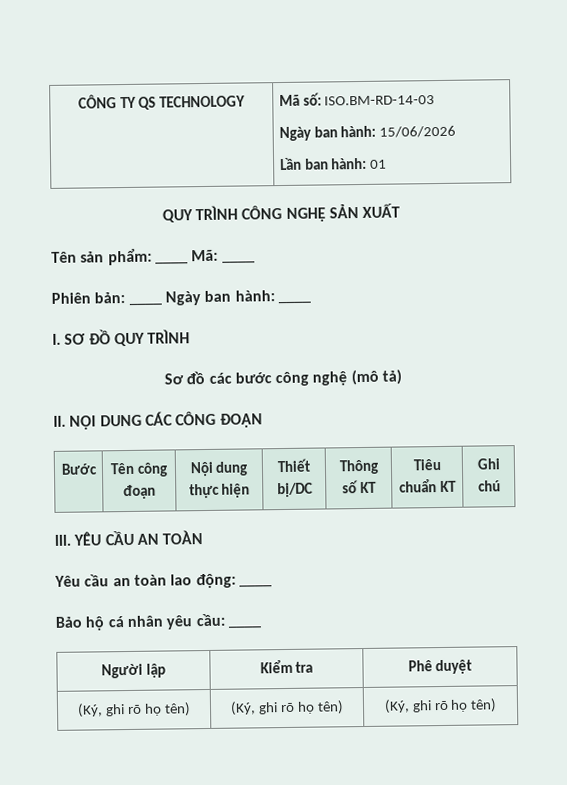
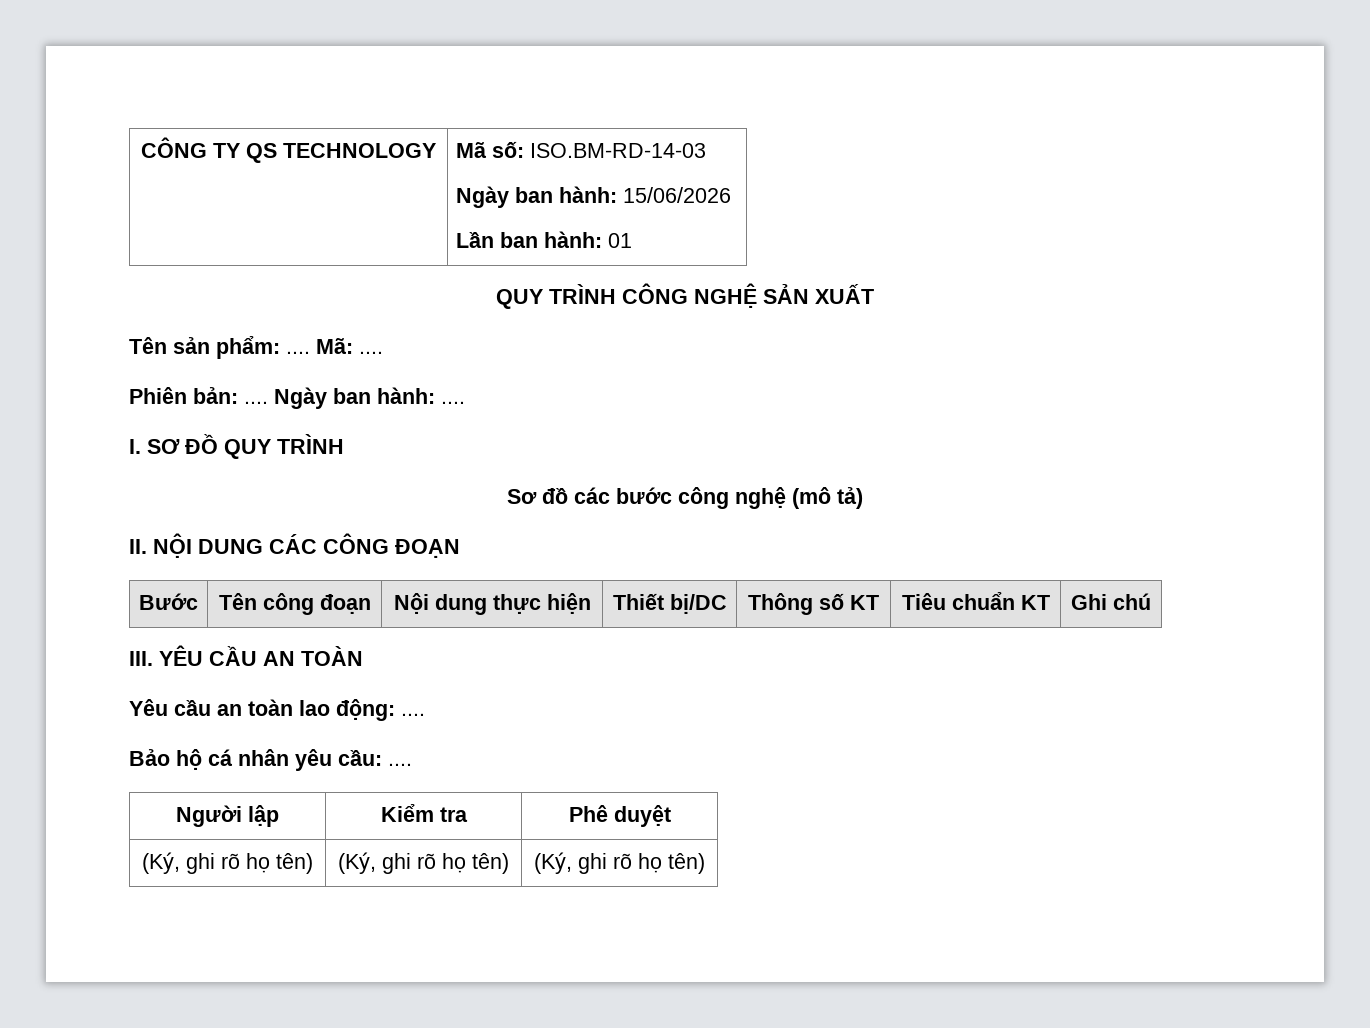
[154,249,255,265] ____ Mã: ____ -> [286,338,383,354] .... Mã: ....
[128,290,311,306] ____ Ngày ban hành: ____ -> [244,387,465,409] .... Ngày ban hành: ....
[238,584,272,588] ____ -> [401,713,425,716] ....
[227,625,262,629] ____ -> [388,763,412,766] ....

